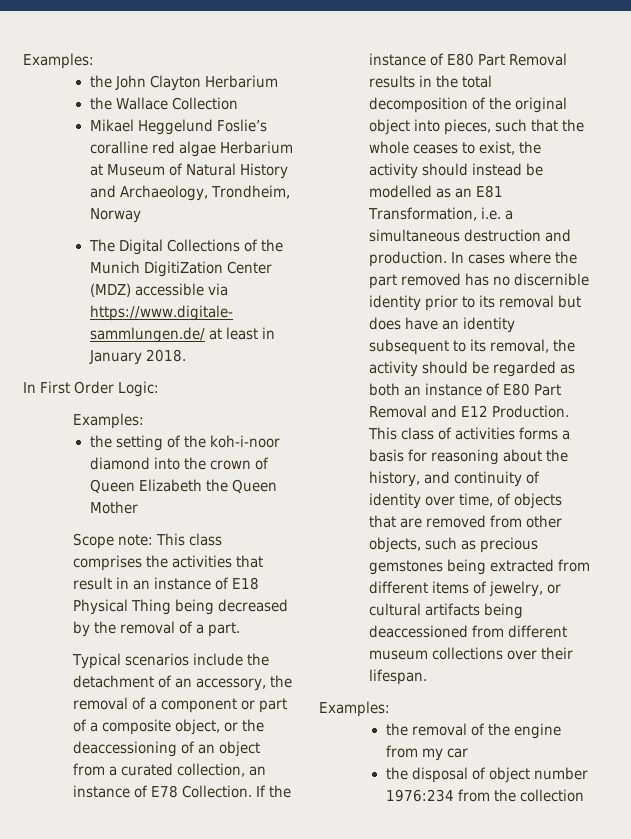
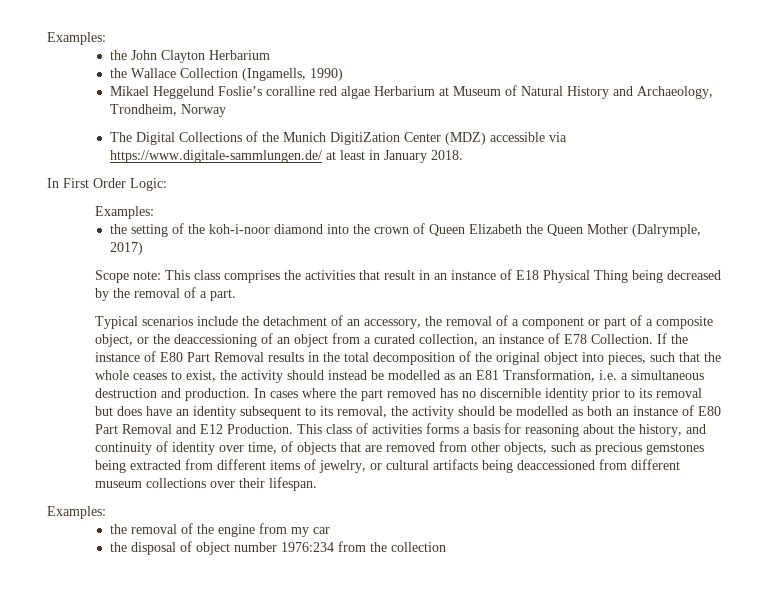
(238, 103) none -> [241,68,343,81] (Ingamells, 1990)
(138, 507) none -> [631,224,701,237] [109,242,143,255] (Dalrymple, 2017)
[493,361,557,377] regarded -> [515,406,568,416] modelled

